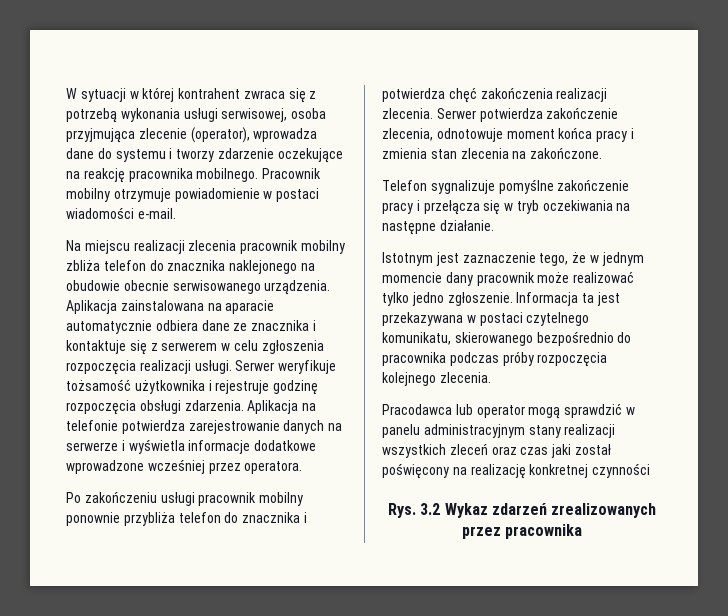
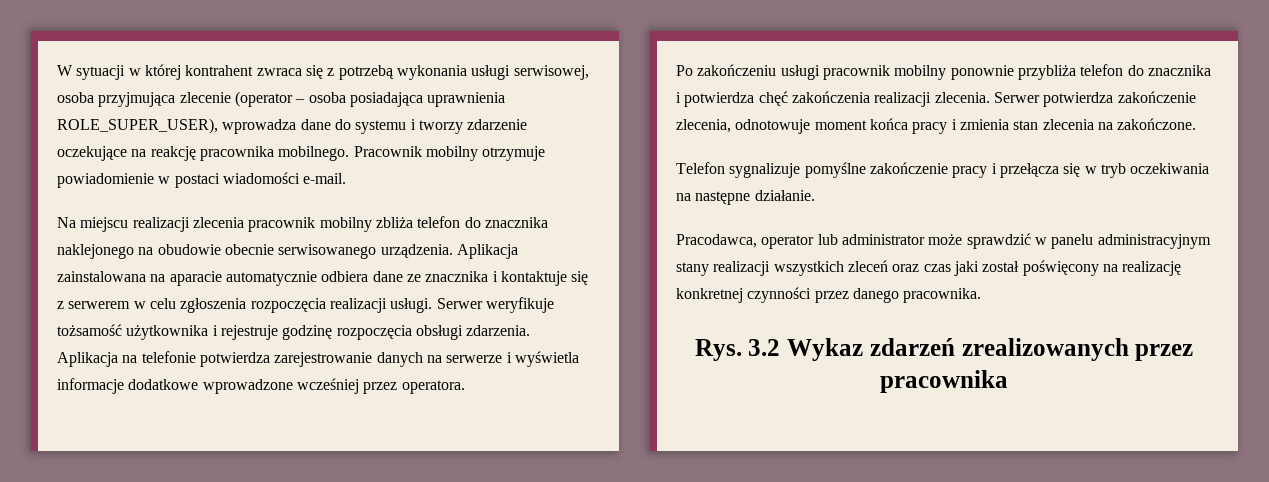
[190,127,250,143] (operator), -> [234,91,506,107] [57,118,218,134] (operator – osoba posiadająca uprawnienia ROLE_SUPER_USER),
[382,252,644,266] [382,271,635,286] [382,292,620,306] [382,312,590,326] [382,331,632,346] [382,351,608,367] [382,372,491,386] [382,404,561,419] Istotnym jest zaznaczenie tego, że w jednym momencie dany pracownik może realizować tylko jedno zgłoszenie. Informacja ta jest przekazywana w postaci czytelnego komunikatu, skierowanego bezpośrednio do pracownika podczas próby rozpoczęcia kolejnego zlecenia. // Pracodawca lub operator mogą -> [676,234,963,249] Pracodawca, operator lub administrator może
(651, 470) none -> [814,288,982,303] przez danego pracownika.

